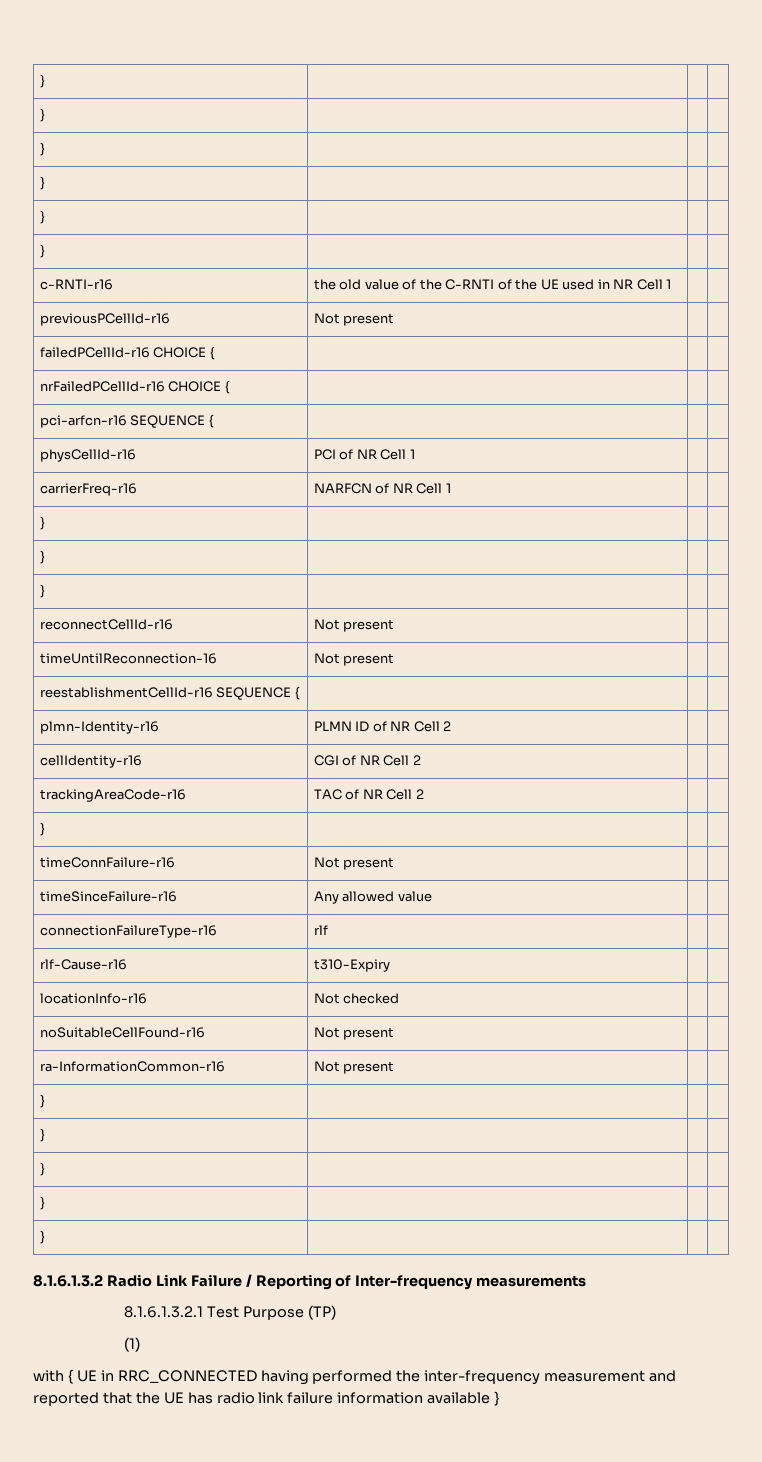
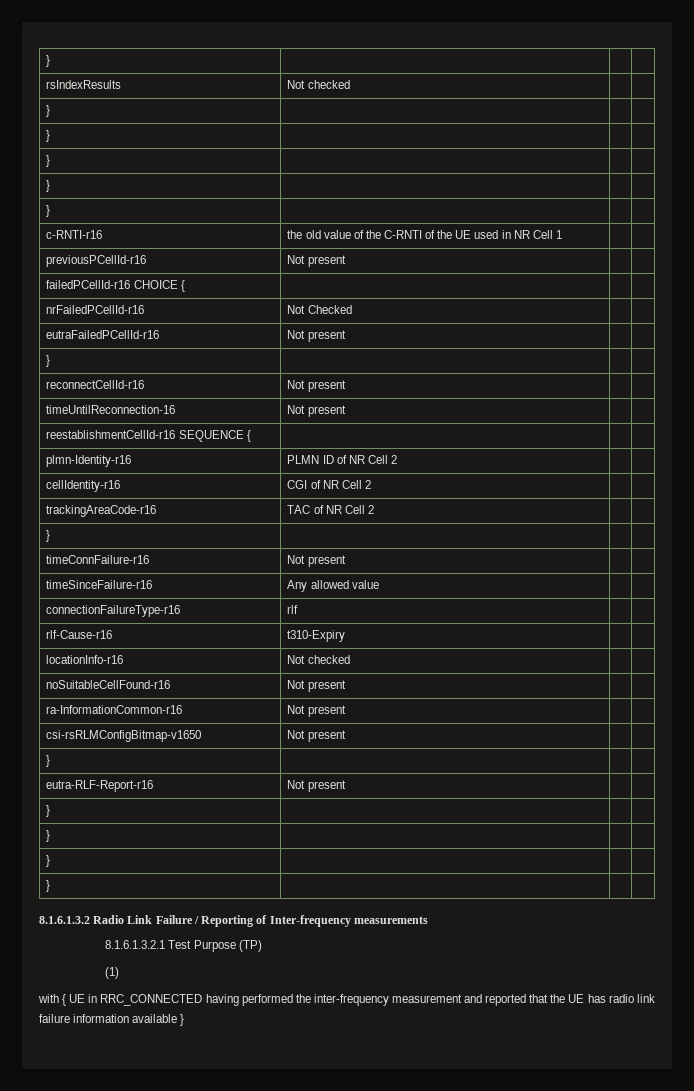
[39,74,45,88] } | | | -> [46,55,51,67] [46,80,122,89] [287,80,350,89] } | | | // rsIndexResults | Not checked | |
[168,380,230,394] [39,414,214,428] [39,449,136,462] [313,449,415,460] [39,483,137,496] [313,483,451,494] [39,516,45,530] [39,550,45,564] CHOICE { | | | // pci-arfcn-r16 SEQUENCE { | | | // physCellId-r16 | PCI of NR Cell 1 | | // carrierFreq-r16 | NARFCN of NR Cell 1 | | // } | | | // } | -> [287,305,352,314] [46,330,160,339] [287,330,346,342] | Not Checked | | // eutraFailedPCellId-r16 | Not present
[39,1094,45,1108] } | -> [46,730,202,742] [287,730,346,742] [46,755,51,767] [46,780,154,792] [287,780,346,792] csi-rsRLMConfigBitmap-v1650 | Not present | | // } | | | // eutra-RLF-Report-r16 | Not present

